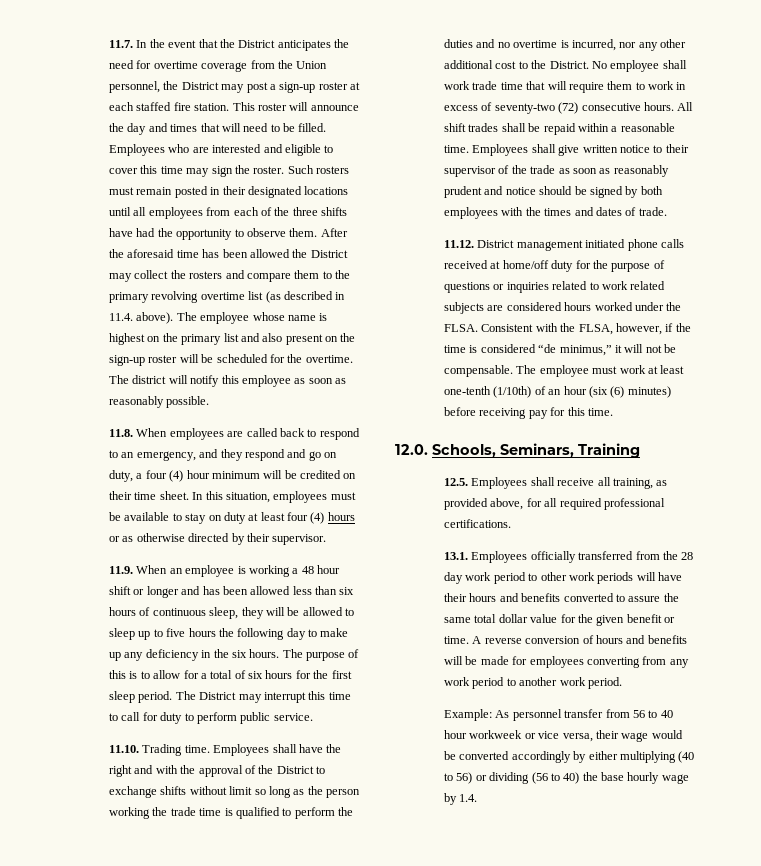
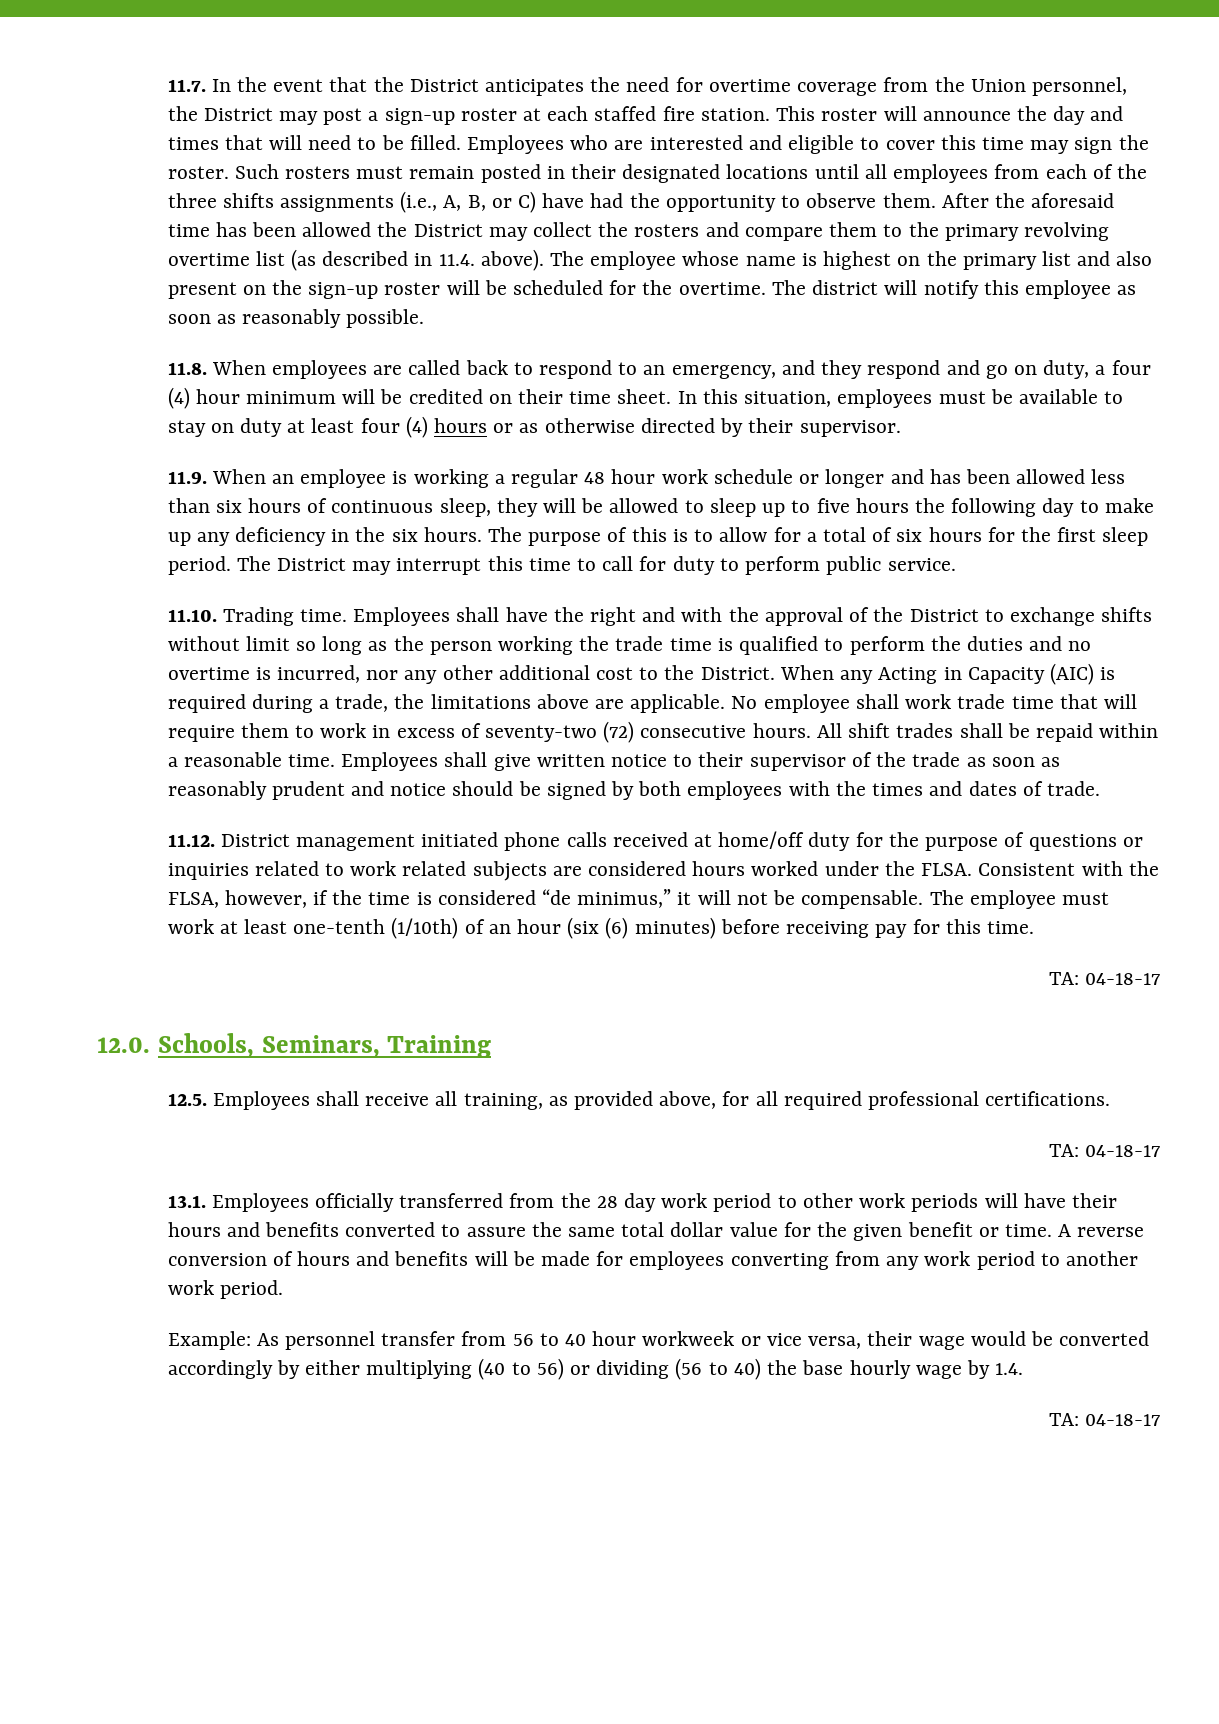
(348, 211) none -> [280,191,537,213] assignments (i.e., A, B, or C)
(299, 571) none -> [511,469,579,488] regular
[109,586,132,595] shift -> [661,469,793,484] work schedule
(589, 65) none -> [779,663,1116,685] [167,694,726,713] When any Acting in Capacity (AIC) is required during a trade, the limitations above are applicable.
(613, 412) none -> [1048,972,1160,985] // TA: 04-18-17
(512, 523) none -> [1048,1144,1160,1157] // TA: 04-18-17
(478, 798) none -> [1048,1413,1160,1426] // TA: 04-18-17

